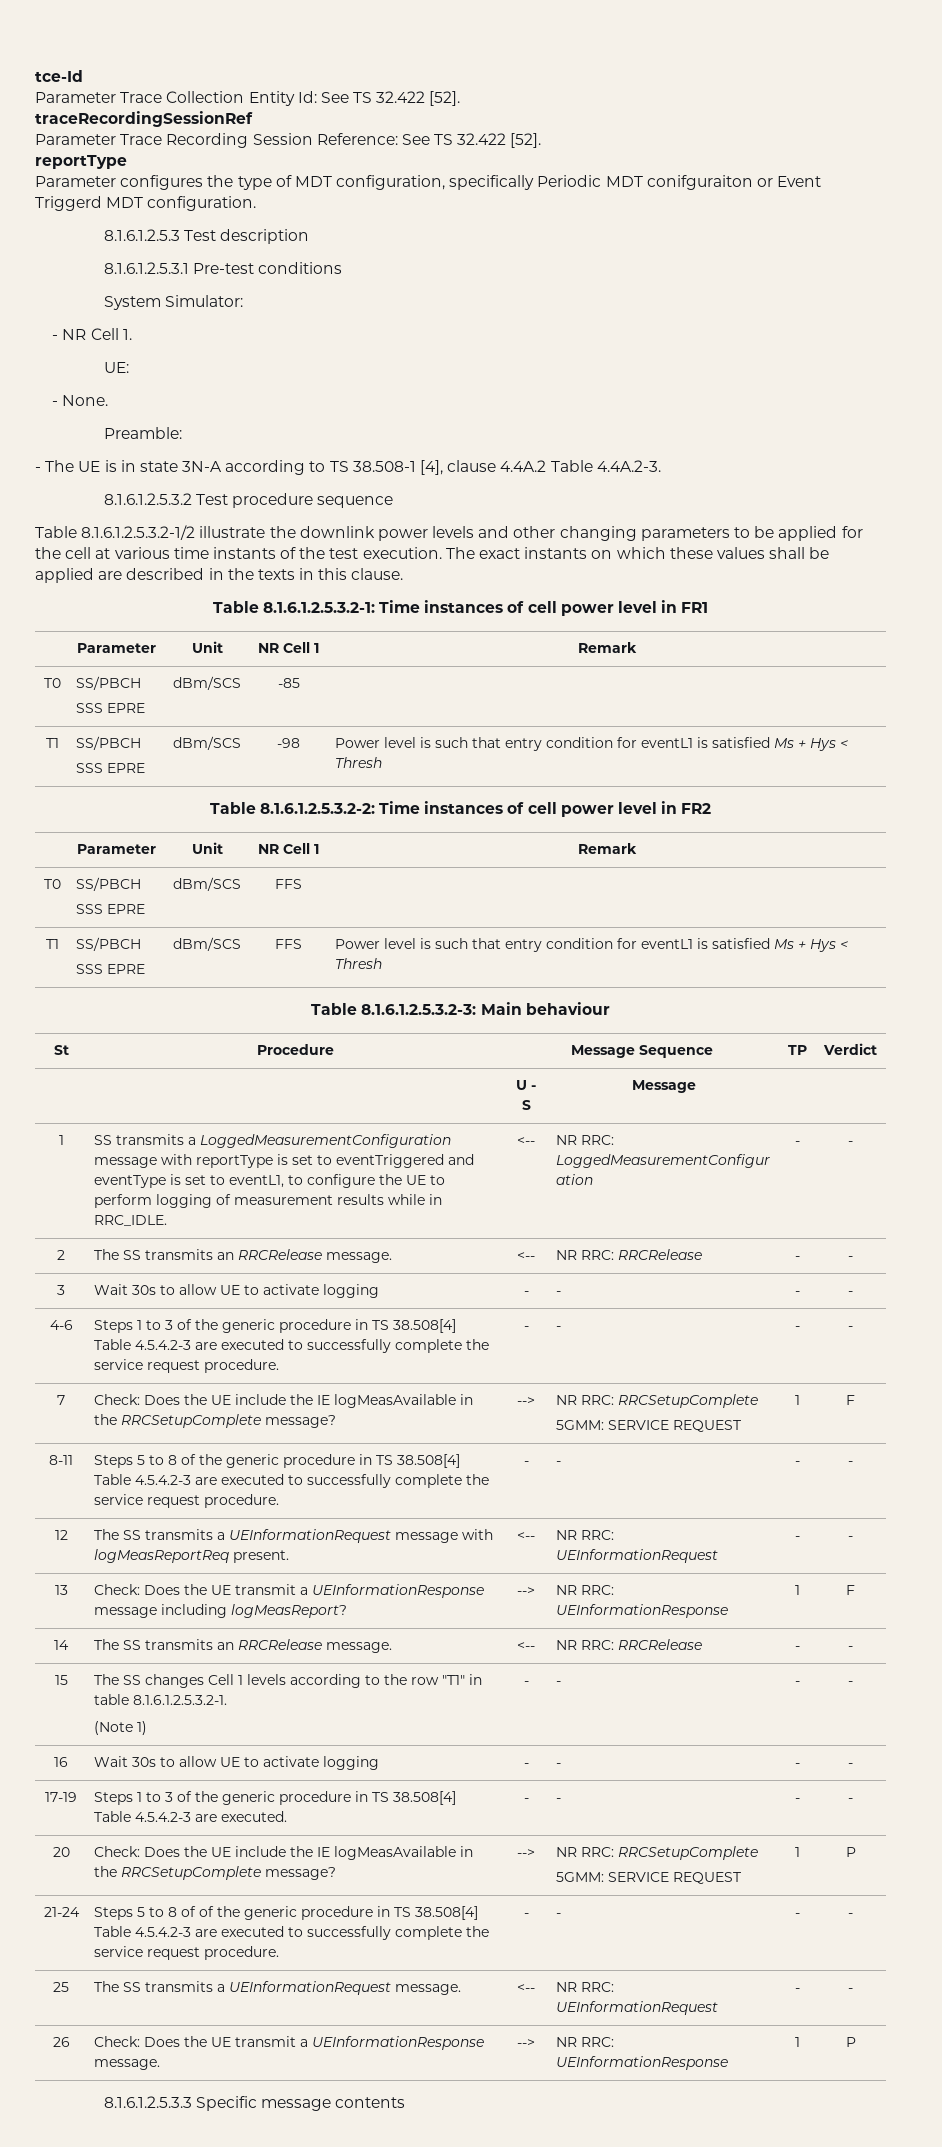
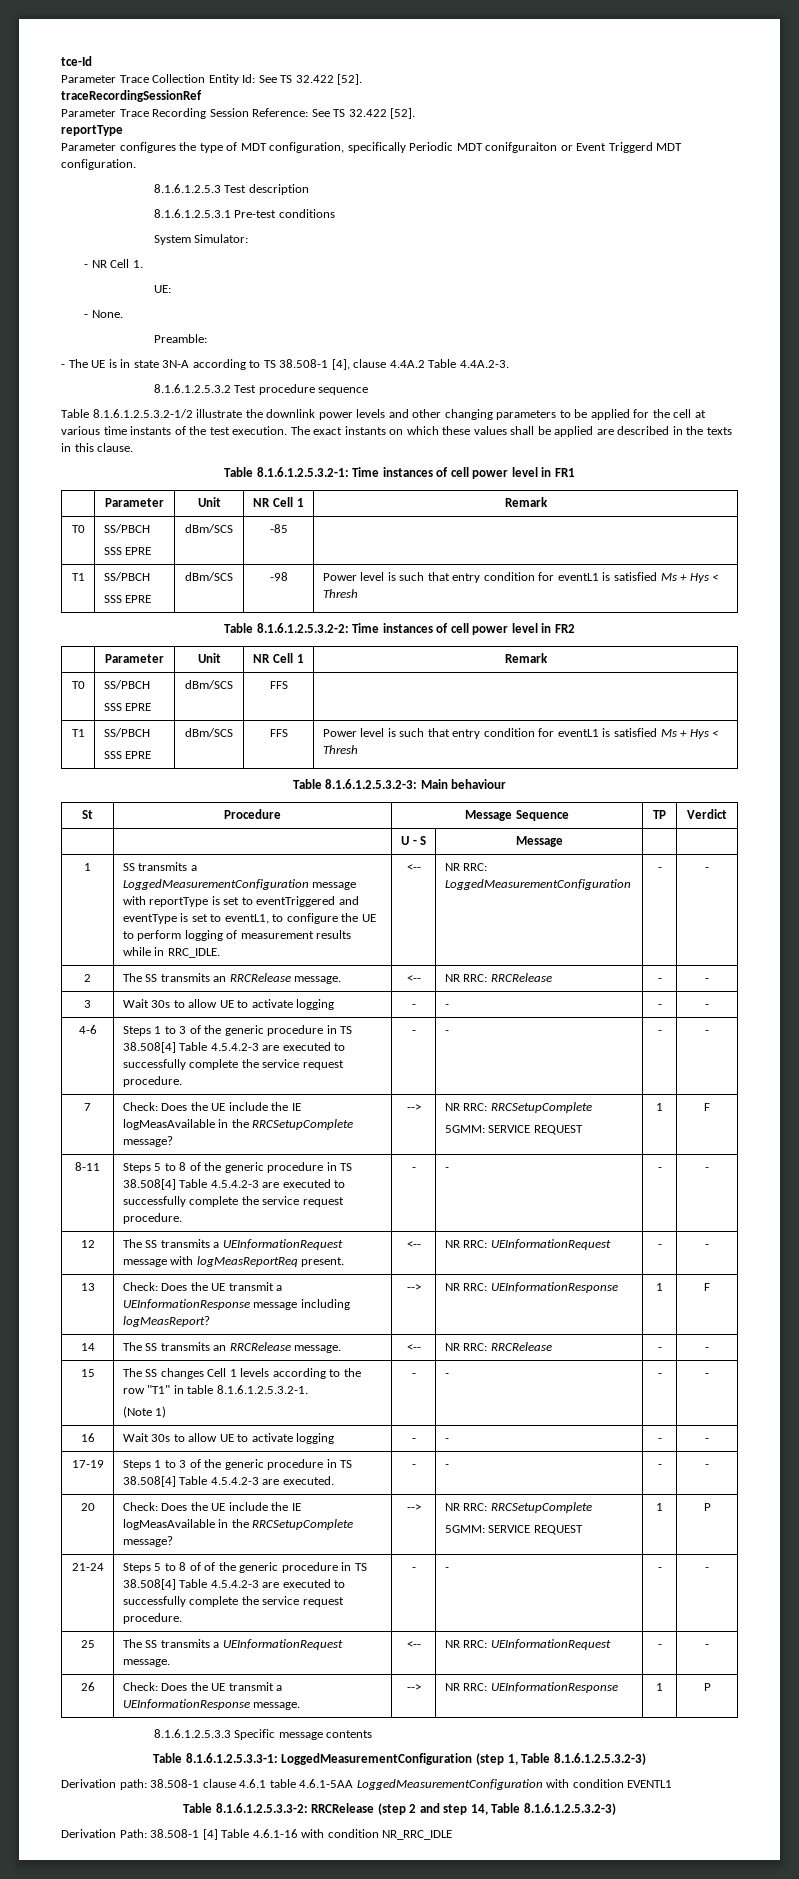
(406, 2102) none -> [153,1753,646,1765] [61,1779,673,1790] [183,1803,616,1815] [61,1829,453,1840] // Table 8.1.6.1.2.5.3.3-1: LoggedMeasurementConfiguration (step 1, Table 8.1.6.1.2.5.3.2-3) // Derivation path: 38.508-1 clause 4.6.1 table 4.6.1-5AA LoggedMeasurementConfiguration with condition EVENTL1 // Table 8.1.6.1.2.5.3.3-2: RRCRelease (step 2 and step 14, Table 8.1.6.1.2.5.3.2-3) // Derivation Path: 38.508-1 [4] Table 4.6.1-16 with condition NR_RRC_IDLE

